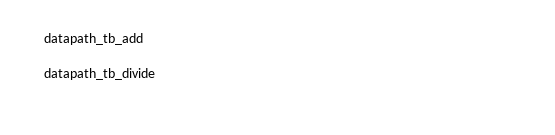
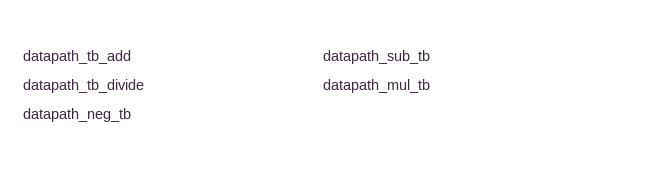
(155, 74) none -> [23,108,131,122] [323,50,430,64] [323,79,430,93] // datapath_neg_tb // datapath_sub_tb // datapath_mul_tb

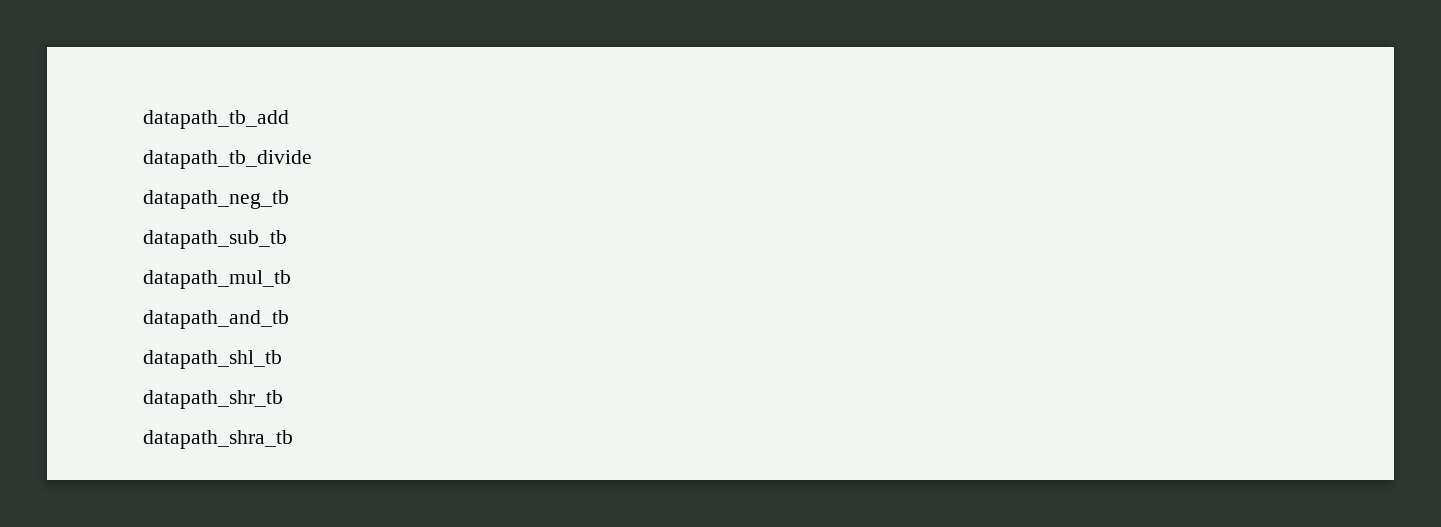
(430, 86) none -> [143,310,289,329] [143,350,282,369] [143,390,283,409] [143,430,293,449] // datapath_and_tb // datapath_shl_tb // datapath_shr_tb // datapath_shra_tb

